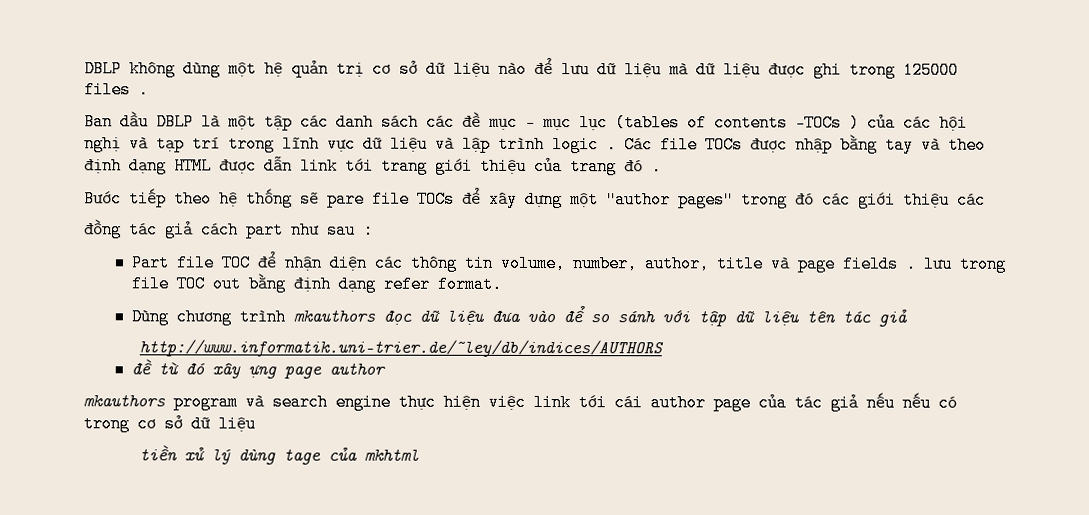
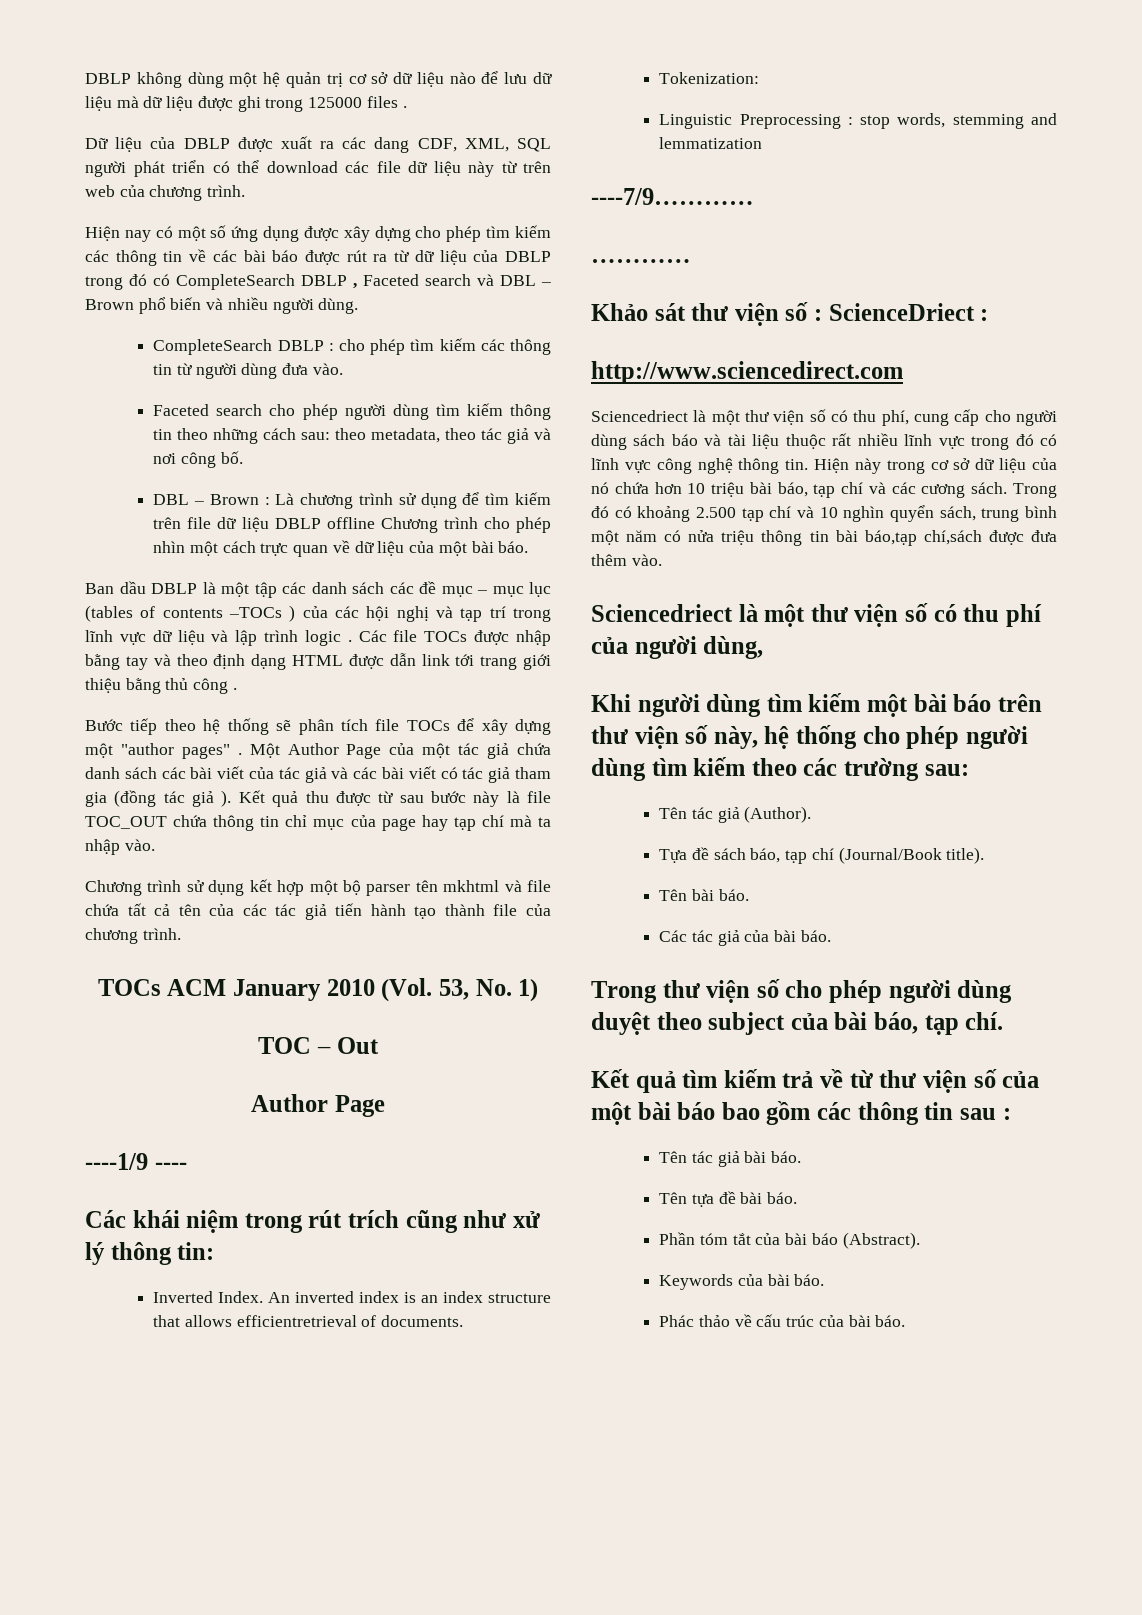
(149, 90) none -> [85,136,551,153] [85,160,551,177] [85,185,246,201] [85,225,551,242] [85,249,551,266] [85,274,551,290] [85,297,359,314] [153,338,551,355] [153,363,343,379] [153,403,551,420] [153,428,551,444] [153,451,243,468] [153,492,552,509] [153,517,551,533] [153,540,529,557] // Dữ liệu của DBLP được xuất ra các dang CDF, XML, SQL người phát triển có thể download các file dữ liệu này từ trên web của chương trình. // Hiện nay có một số ứng dụng được xây dựng cho phép tìm kiếm các thông tin về các bài báo được rút ra từ dữ liệu của DBLP trong đó có CompleteSearch DBLP , Faceted search và DBL – Brown phổ biến và nhiều người dùng. // CompleteSearch DBLP : cho phép tìm kiếm các thông tin từ người dùng đưa vào. // Faceted search cho phép người dùng tìm kiếm thông tin theo những cách sau: theo metadata, theo tác giả và nơi công bố. // DBL – Brown : Là chương trình sử dụng để tìm kiếm trên file dữ liệu DBLP offline Chương trình cho phép nhìn một cách trực quan về dữ liệu của một bài báo.
[534,157,643,176] của trang đó -> [125,678,229,694] bằng thủ công
[327,190,365,208] pare -> [298,719,368,735] phân tích
[741,191,986,209] [84,219,374,239] [130,251,1007,273] [130,273,502,293] [130,306,907,327] [139,339,665,358] [130,359,386,379] [83,392,957,412] trong đó các giới thiệu các // đồng tác giả cách part như sau : // Part file TOC để nhận diện các thông tin volume, number, author, title và page fields . lưu trong file TOC out bằng định dạng refer format. // Dùng chương trình mkauthors đọc dữ liệu đưa vào để so sánh với tập dữ liệu tên tác giả // http://www.informatik.uni-trier.de/~ley/db/indices/AUTHORS // đề từ đó xây ựng page author // mkauthors program và search engine thực hiện việc link tới cái author page của tác giả nếu nếu có -> [237,743,552,759] [85,766,552,783] [85,790,551,807] [85,815,551,831] [85,839,155,855] [85,879,551,896] [85,903,551,920] [85,928,181,944] [97,978,539,1002] [258,1037,379,1054] [251,1094,385,1117] [85,1153,187,1170] [85,1210,540,1233] [85,1242,215,1265] [153,1291,551,1303] [153,1315,464,1327] [659,72,760,84] [659,113,1057,129] [659,137,763,149] [591,188,754,205] [591,259,691,263] [591,302,989,326] [591,361,903,384] [591,409,1057,426] [591,433,1057,450] [591,458,881,474] . Một Author Page của một tác giả chứa danh sách các bài viết của tác giả và các bài viết có tác giả tham gia (đồng tác giả ). Kết quả thu được từ sau bước này là file TOC_OUT chứa thông tin chỉ mục của page hay tạp chí mà ta nhập vào. // Chương trình sử dụng kết hợp một bộ parser tên mkhtml và file chứa tất cả tên của các tác giả tiến hành tạo thành file của chương trình. // TOCs ACM January 2010 (Vol. 53, No. 1) // TOC – Out // Author Page // ----1/9 ---- // Các khái niệm trong rút trích cũng như xử lý thông tin: // Inverted Index. An inverted index is an index structure that allows efficientretrieval of documents. // Tokenization: // Linguistic Preprocessing : stop words, stemming and lemmatization // ----7/9………… // ………… // Khảo sát thư viện số : ScienceDriect : // http://www.sciencedirect.com // Sciencedriect là một thư viện số có thu phí, cung cấp cho người dùng sách báo và tài liệu thuộc rất nhiều lĩnh vực trong đó có lĩnh vực công nghệ thông tin. Hiện này
[139,445,420,465] // tiền xử lý dùng tage của mkhtml -> [1032,458,1058,470] [591,482,1057,498] [591,505,1057,522] [591,530,1057,546] [591,554,662,566] [591,603,1042,627] [591,636,764,659] [591,693,1042,717] [591,725,1028,749] [591,757,969,781] [659,806,812,823] [659,847,985,864] [659,889,749,901] [659,930,831,946] [591,979,1013,1003] [591,1012,1004,1035] [591,1069,1040,1093] [591,1101,1011,1125] [659,1151,802,1167] [659,1191,798,1207] [659,1232,920,1249] [659,1274,825,1290] [659,1314,906,1327] của nó chứa hơn 10 triệu bài báo, tạp chí và các cương sách. Trong đó có khoảng 2.500 tạp chí và 10 nghìn quyển sách, trung bình một năm có nửa triệu thông tin bài báo,tạp chí,sách được đưa thêm vào. // Sciencedriect là một thư viện số có thu phí của người dùng, // Khi người dùng tìm kiếm một bài báo trên thư viện số này, hệ thống cho phép người dùng tìm kiếm theo các trường sau: // Tên tác giả (Author). // Tựa đề sách báo, tạp chí (Journal/Book title). // Tên bài báo. // Các tác giả của bài báo. // Trong thư viện số cho phép người dùng duyệt theo subject của bài báo, tạp chí. // Kết quả tìm kiếm trả về từ thư viện số của một bài báo bao gồm các thông tin sau : // Tên tác giả bài báo. // Tên tựa đề bài báo. // Phần tóm tắt của bài báo (Abstract). // Keywords của bài báo. // Phác thảo về cấu trúc của bài báo.

